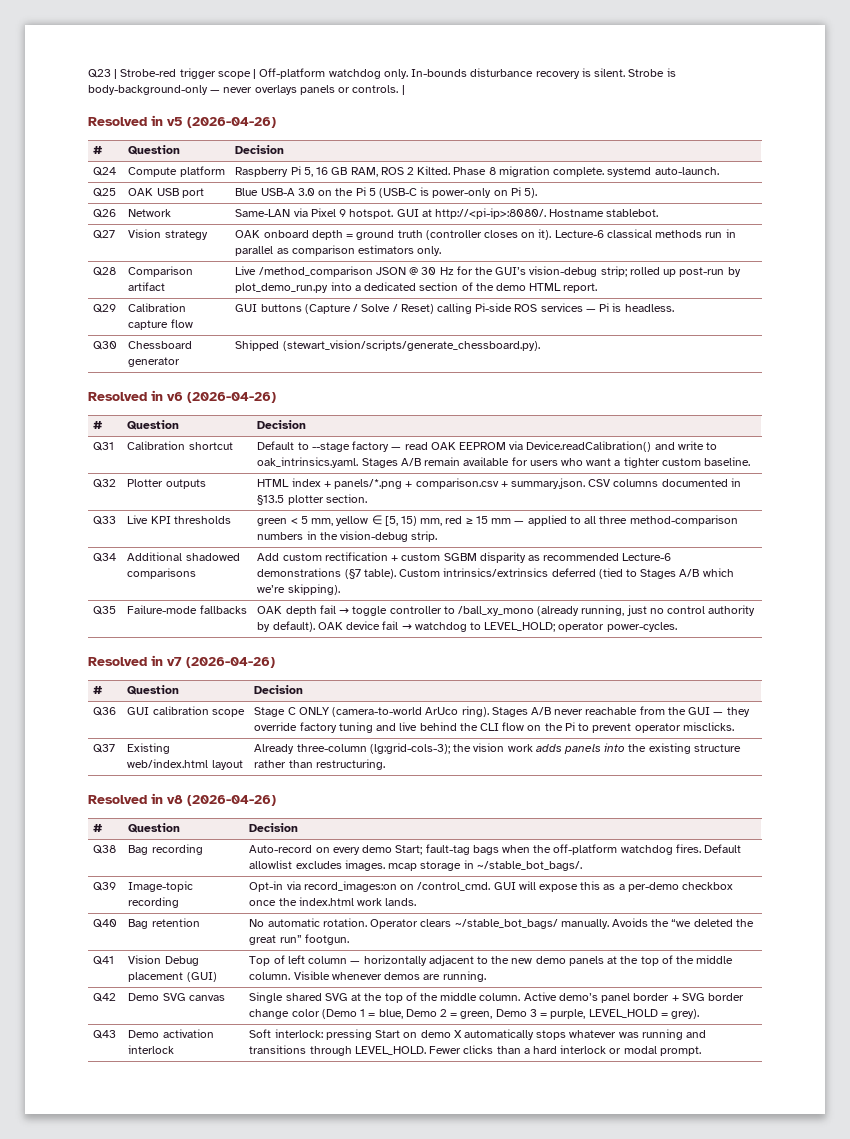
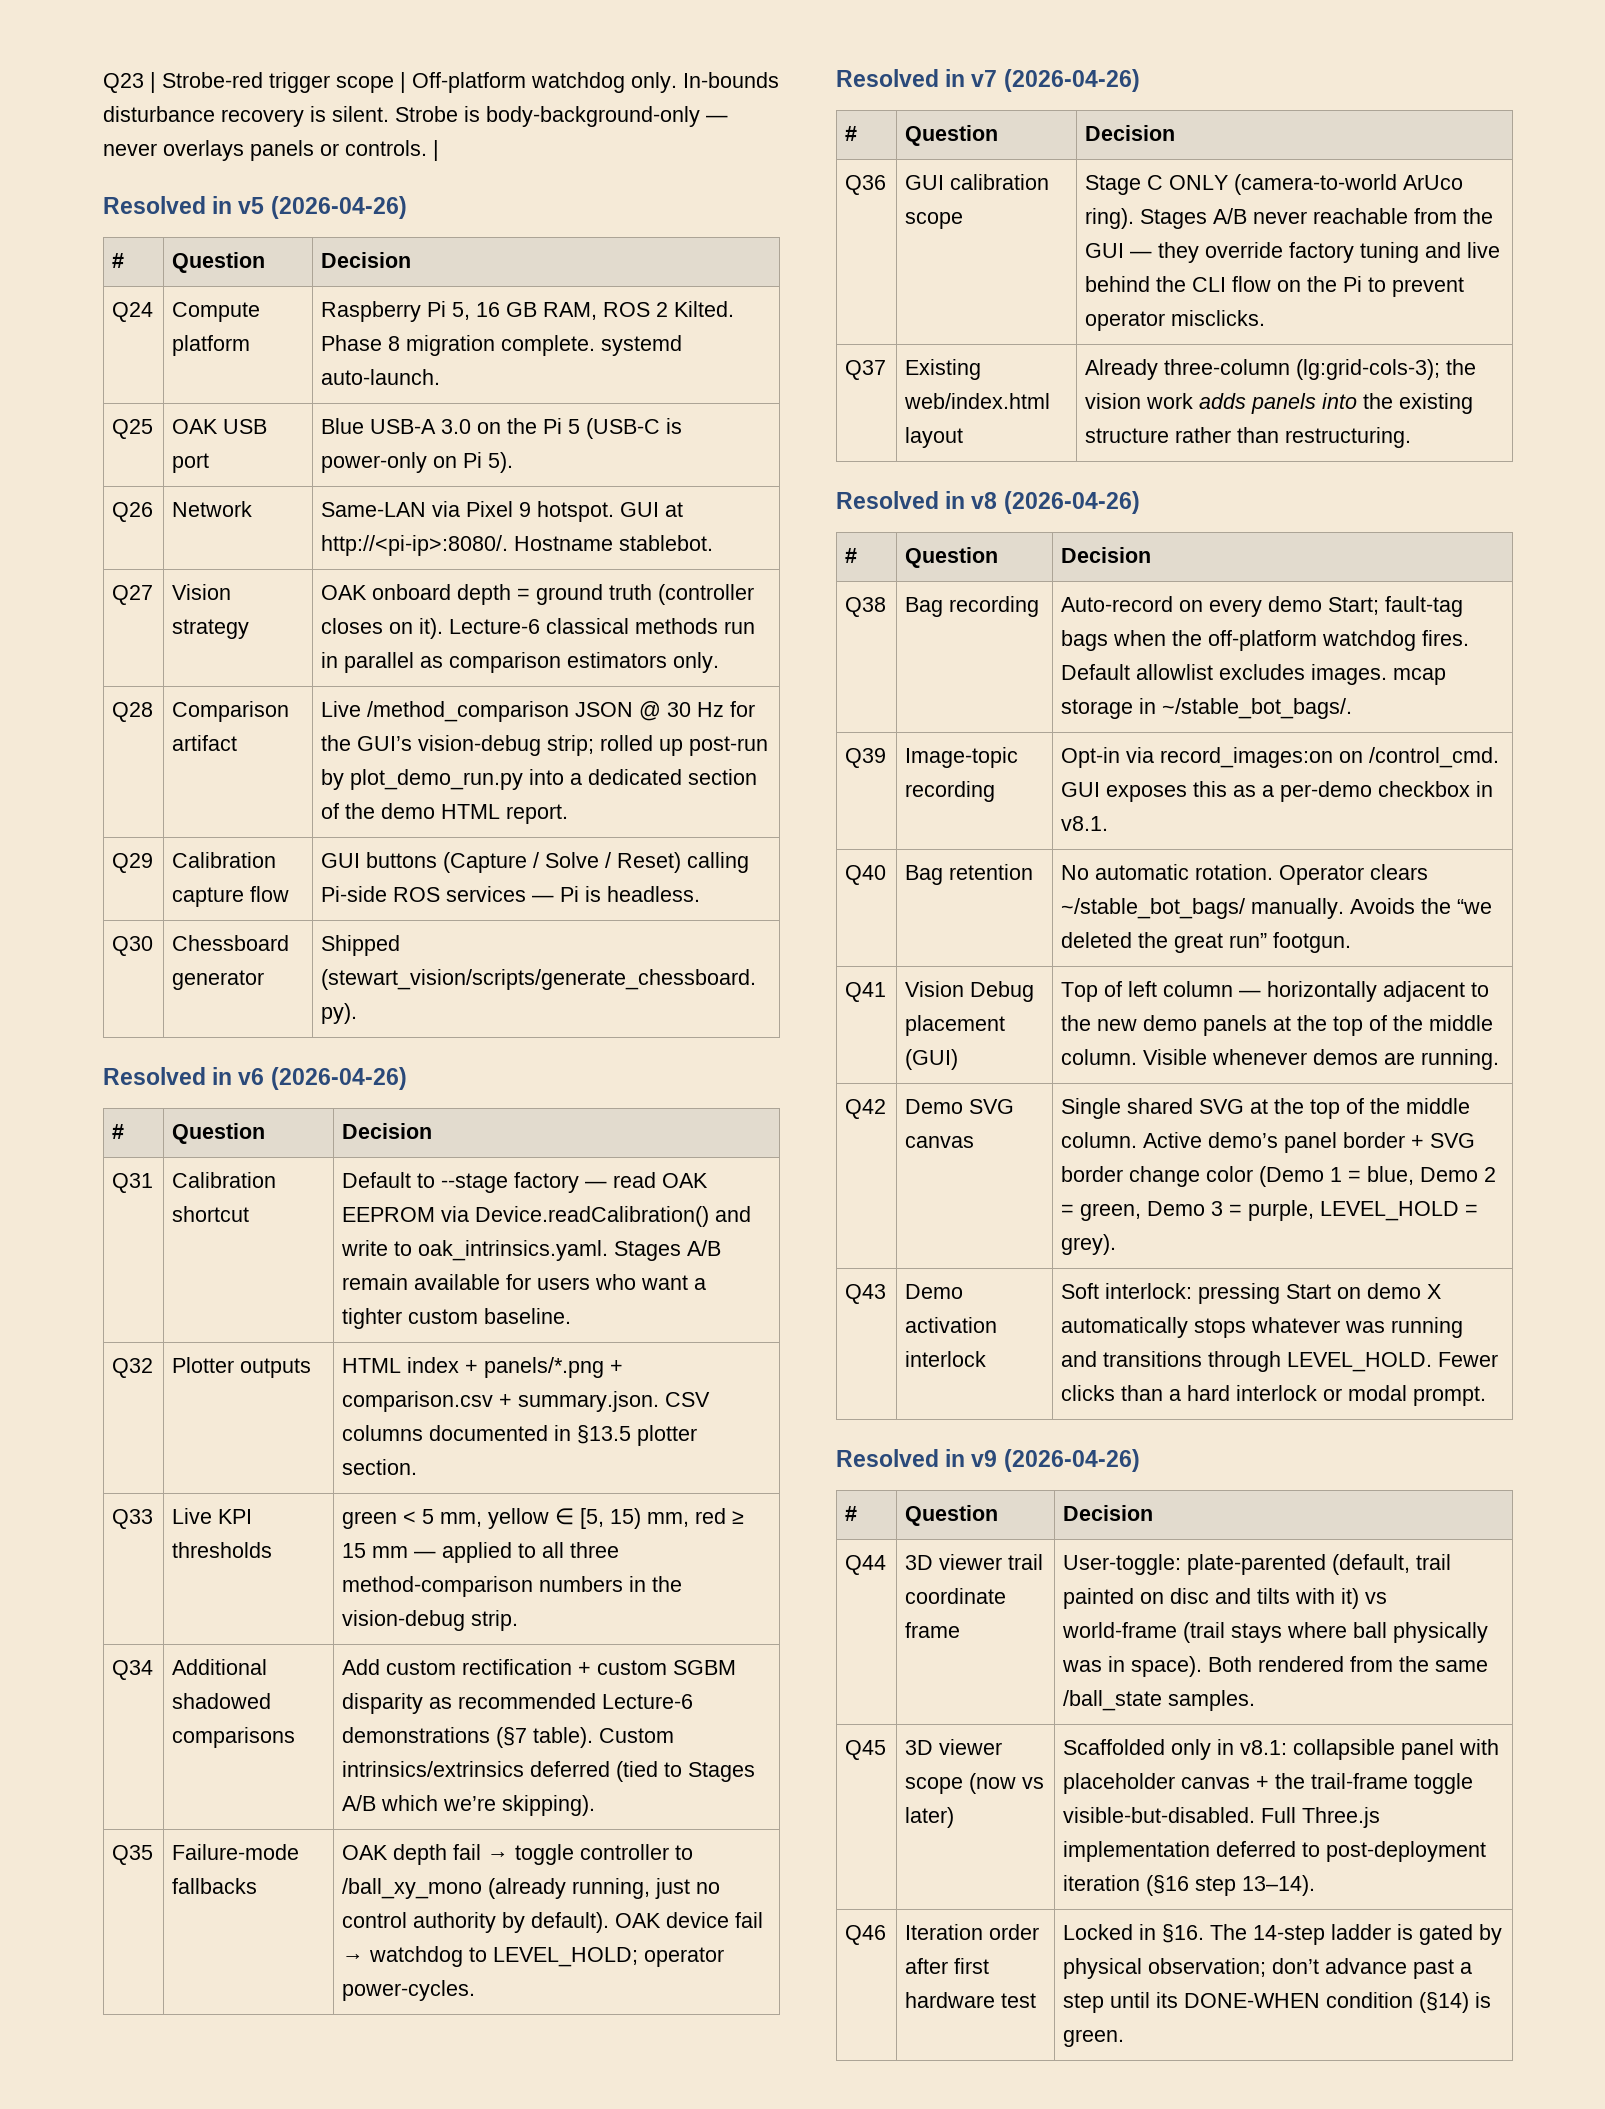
[518,881,578,892] will expose -> [1106,785,1188,802] exposes
[249,897,417,906] once the index.html work lands. -> [1476,781,1494,797] [1061,816,1109,831] in v8.1.
(701, 1051) none -> [836,1449,1140,1472] [845,1506,858,1521] [905,1505,999,1526] [1063,1505,1154,1521] [845,1555,887,1575] [905,1554,1044,1570] [905,1588,1007,1604] [905,1622,961,1638] [1063,1554,1452,1575] [1063,1588,1388,1609] [1062,1622,1489,1643] [1062,1656,1489,1677] [1063,1690,1256,1711] [845,1740,887,1760] [905,1739,1003,1755] [905,1773,1045,1794] [905,1807,955,1828] [1063,1739,1500,1760] [1063,1773,1474,1794] [1063,1807,1381,1828] [1063,1841,1487,1862] [1063,1875,1316,1896] [845,1925,887,1945] [905,1924,1040,1940] [905,1958,990,1974] [905,1992,1037,2008] [1063,1924,1503,1945] [1063,1958,1473,1979] [1063,1992,1492,2013] [1063,2029,1125,2047] // Resolved in v9 (2026-04-26) // # | Question | Decision // Q44 | 3D viewer trail coordinate frame | User-toggle: plate-parented (default, trail painted on disc and tilts with it) vs world-frame (trail stays where ball physically was in space). Both rendered from the same /ball_state samples. // Q45 | 3D viewer scope (now vs later) | Scaffolded only in v8.1: collapsible panel with placeholder canvas + the trail-frame toggle visible-but-disabled. Full Three.js implementation deferred to post-deployment iteration (§16 step 13–14). // Q46 | Iteration order after first hardware test | Locked in §16. The 14-step ladder is gated by physical observation; don’t advance past a step until its DONE-WHEN condition (§14) is green.

